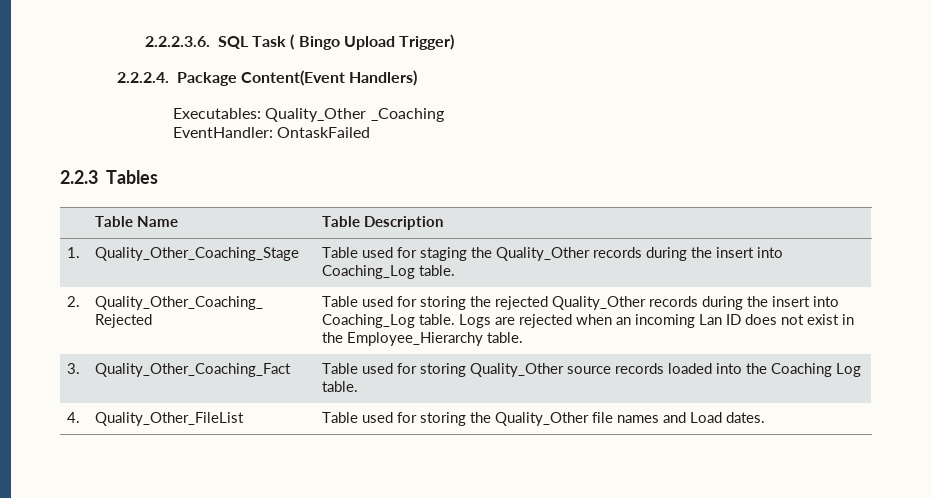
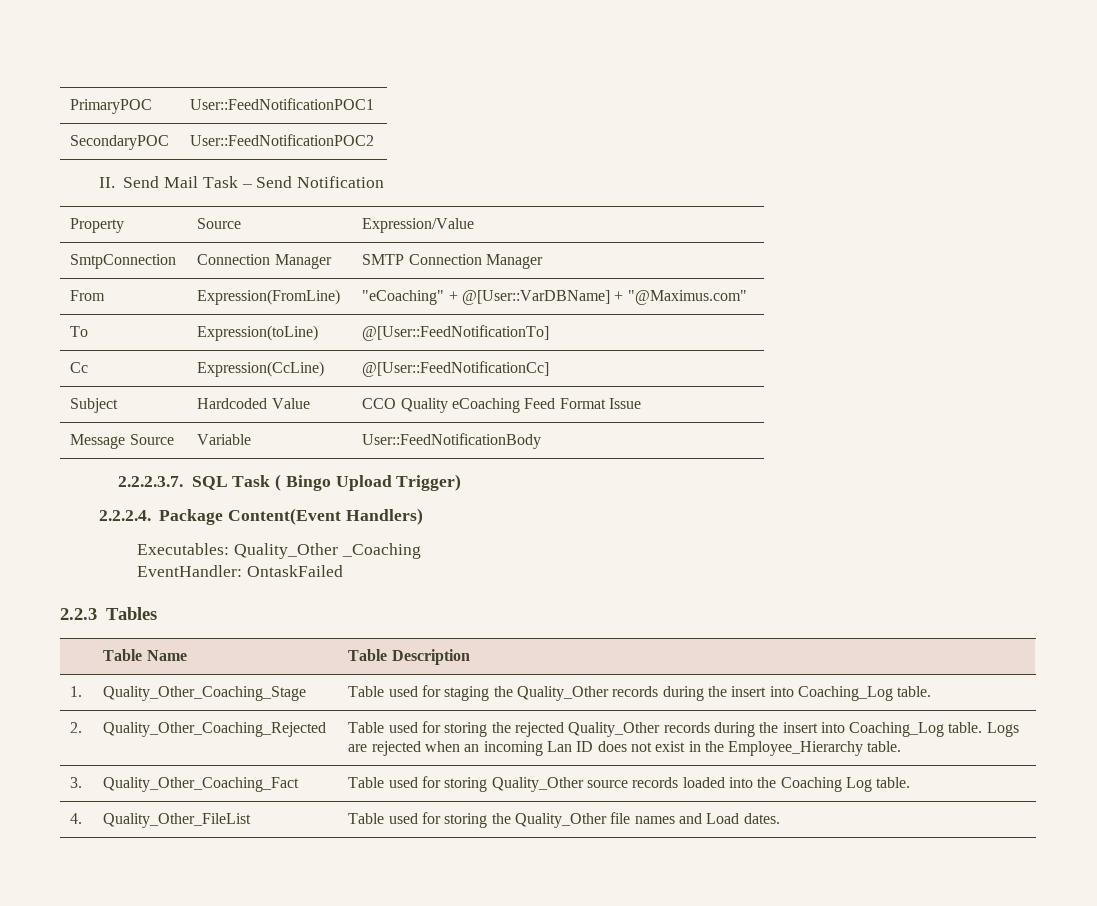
[144,36,210,47] 2.2.2.3.6. -> [70,99,153,114] [190,98,375,110] [70,135,170,150] [190,134,375,146] [98,176,384,188] [70,218,125,233] [197,218,242,229] [362,218,475,233] [70,254,177,269] [197,254,332,269] [362,254,543,269] [70,290,106,301] [197,289,341,305] [362,290,747,305] [70,326,89,337] [197,325,319,341] [362,325,550,341] [70,362,89,373] [197,361,325,377] [362,361,550,377] [70,398,119,413] [197,398,310,409] [362,398,641,413] [70,434,174,449] [197,434,252,445] [362,433,542,449] [117,476,183,487] PrimaryPOC | User::FeedNotificationPOC1 // SecondaryPOC | User::FeedNotificationPOC2 // II. Send Mail Task – Send Notification // Property | Source | Expression/Value // SmtpConnection | Connection Manager | SMTP Connection Manager // From | Expression(FromLine) | "eCoaching" + @[User::VarDBName] + "@Maximus.com" // To | Expression(toLine) | @[User::FeedNotificationTo] // Cc | Expression(CcLine) | @[User::FeedNotificationCc] // Subject | Hardcoded Value | CCO Quality eCoaching Feed Format Issue // Message Source | Variable | User::FeedNotificationBody // 2.2.2.3.7.

